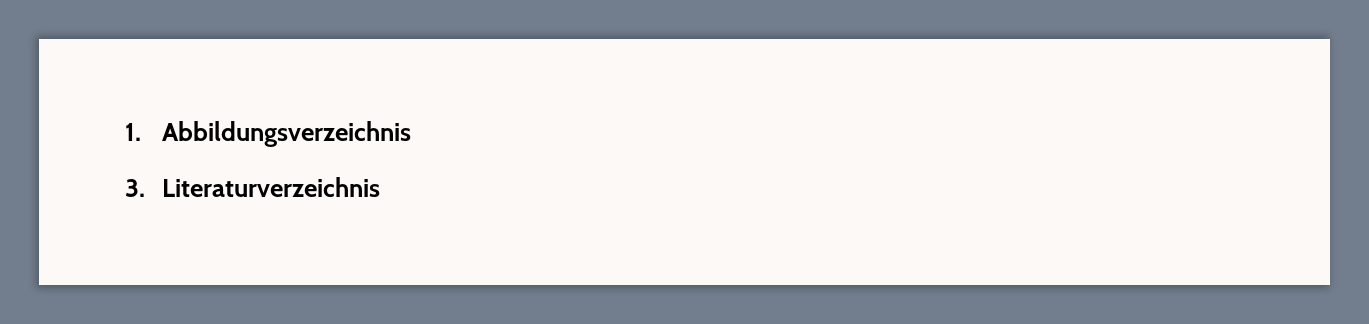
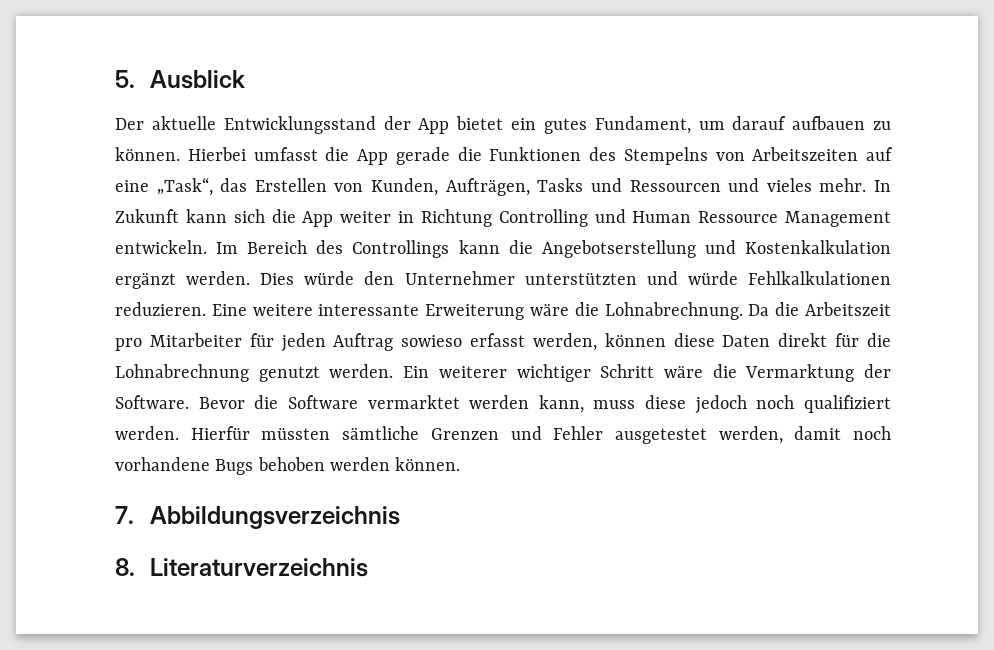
[125,123,141,141] 1. -> [115,70,245,89] [115,116,891,134] [115,147,893,165] [115,177,891,196] [115,209,891,227] [115,240,891,258] [115,271,891,289] [115,302,891,320] [115,333,891,352] [115,364,892,382] [115,395,891,414] [115,426,891,444] [115,457,461,475] [115,506,134,524] 5. Ausblick // Der aktuelle Entwicklungsstand der App bietet ein gutes Fundament, um darauf aufbauen zu können. Hierbei umfasst die App gerade die Funktionen des Stempelns von Arbeitszeiten auf eine „Task“, das Erstellen von Kunden, Aufträgen, Tasks und Ressourcen und vieles mehr. In Zukunft kann sich die App weiter in Richtung Controlling und Human Ressource Management entwickeln. Im Bereich des Controllings kann die Angebotserstellung und Kostenkalkulation ergänzt werden. Dies würde den Unternehmer unterstützten und würde Fehlkalkulationen reduzieren. Eine weitere interessante Erweiterung wäre die Lohnabrechnung. Da die Arbeitszeit pro Mitarbeiter für jeden Auftrag sowieso erfasst werden, können diese Daten direkt für die Lohnabrechnung genutzt werden. Ein weiterer wichtiger Schritt wäre die Vermarktung der Software. Bevor die Software vermarktet werden kann, muss diese jedoch noch qualifiziert werden. Hierfür müssten sämtliche Grenzen und Fehler ausgetestet werden, damit noch vorhandene Bugs behoben werden können. // 7.
[125,179,145,197] 3. -> [115,558,135,576] 8.

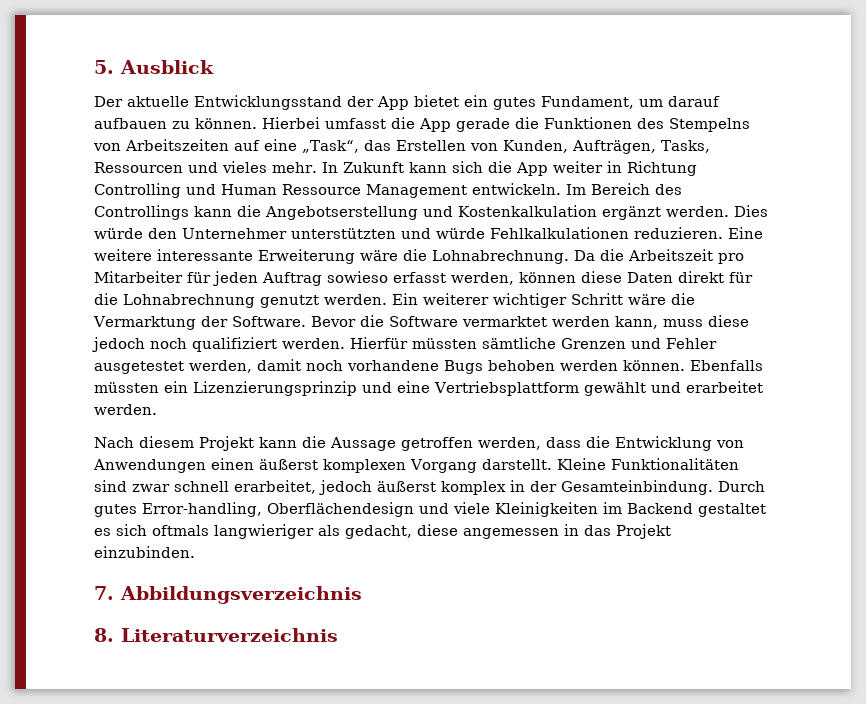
[537,178,622,192] Tasks und -> [660,140,710,153] Tasks,
(461, 464) none -> [690,360,763,371] [94,381,763,396] [94,404,157,415] [94,436,744,451] [93,458,739,473] [94,480,765,495] [94,502,766,517] [94,524,671,539] [94,546,195,558] Ebenfalls müssten ein Lizenzierungsprinzip und eine Vertriebsplattform gewählt und erarbeitet werden. // Nach diesem Projekt kann die Aussage getroffen werden, dass die Entwicklung von Anwendungen einen äußerst komplexen Vorgang darstellt. Kleine Funktionalitäten sind zwar schnell erarbeitet, jedoch äußerst komplex in der Gesamteinbindung. Durch gutes Error-handling, Oberflächendesign und viele Kleinigkeiten im Backend gestaltet es sich oftmals langwieriger als gedacht, diese angemessen in das Projekt einzubinden.

